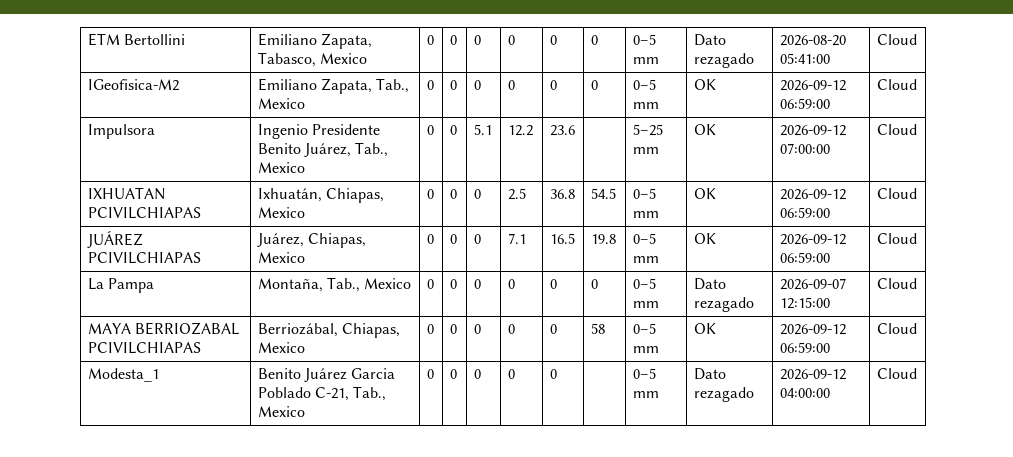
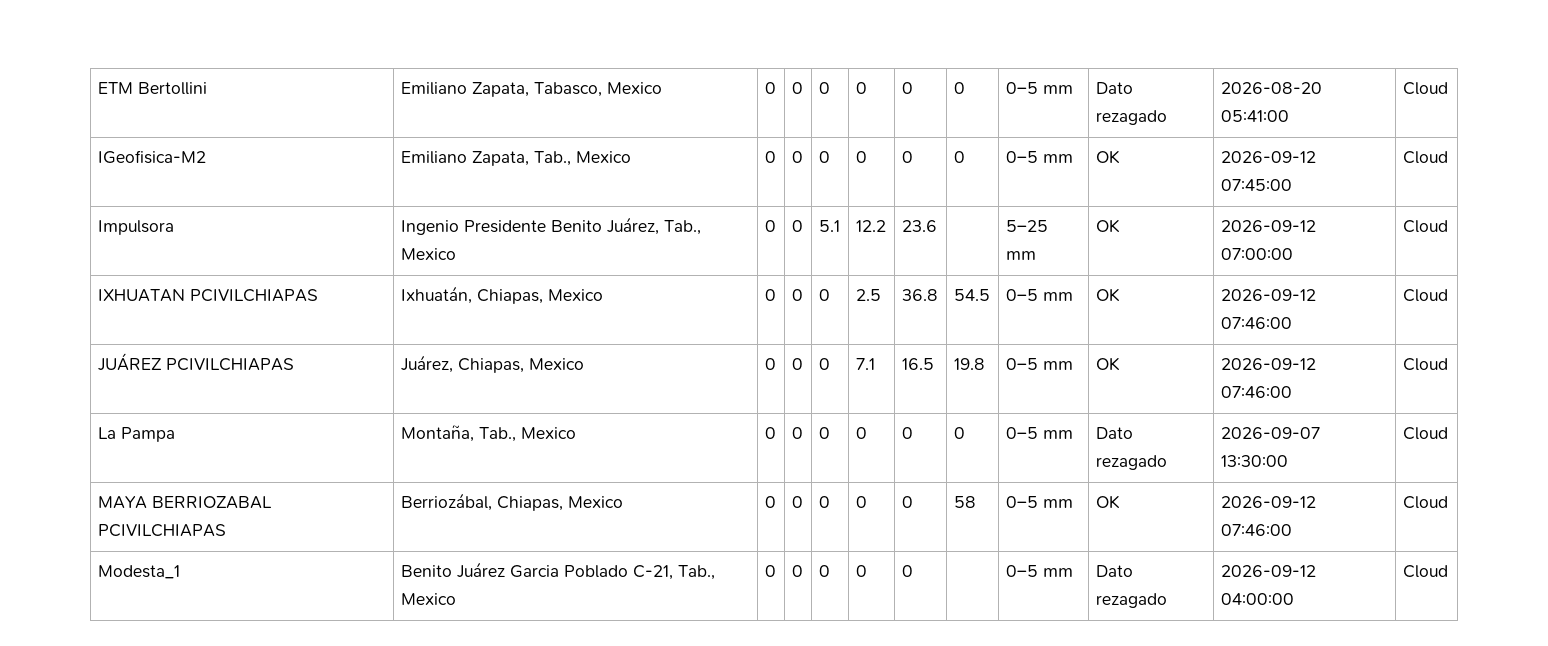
[779,98,830,109] 06:59:00 -> [1220,179,1292,191] 07:45:00
[779,207,830,218] 06:59:00 -> [1220,317,1292,329] 07:46:00
[779,252,830,263] 06:59:00 -> [1220,386,1292,398] 07:46:00
[779,297,830,309] 12:15:00 -> [1220,455,1288,467] 13:30:00
[779,342,830,353] 06:59:00 -> [1220,524,1292,536] 07:46:00

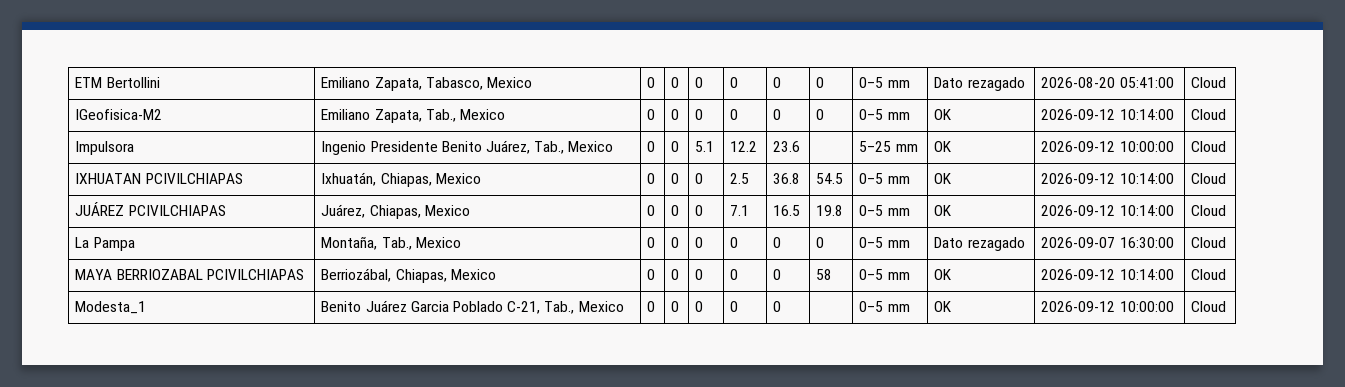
[1220,179,1292,191] 07:45:00 -> [1119,109,1174,120] 10:14:00
[1220,248,1293,260] 07:00:00 -> [1119,141,1174,152] 10:00:00
[1220,317,1292,329] 07:46:00 -> [1119,173,1174,184] 10:14:00
[1220,386,1292,398] 07:46:00 -> [1119,205,1174,216] 10:14:00
[1220,455,1288,467] 13:30:00 -> [1119,237,1174,248] 16:30:00
[1220,524,1292,536] 07:46:00 -> [1119,269,1174,280] 10:14:00
[1095,565,1133,577] [1095,593,1167,608] [1220,565,1316,577] [1220,593,1294,605] Dato rezagado | 2026-09-12 04:00:00 -> [934,301,952,312] [1041,301,1174,312] OK | 2026-09-12 10:00:00

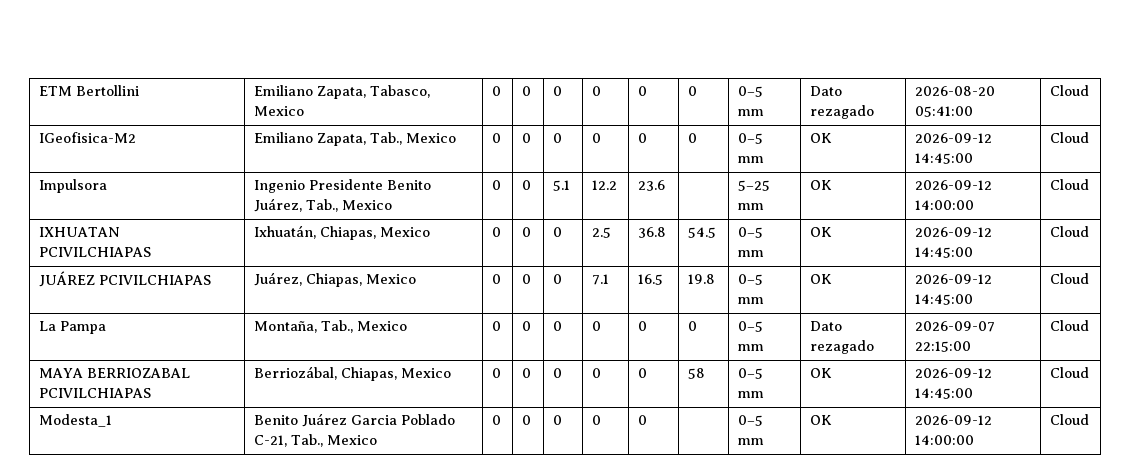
[1119,109,1174,120] 10:14:00 -> [915,153,974,164] 14:45:00
[1119,141,1174,152] 10:00:00 -> [915,200,975,210] 14:00:00
[1119,173,1174,184] 10:14:00 -> [915,247,974,258] 14:45:00
[1119,205,1174,216] 10:14:00 -> [915,294,974,305] 14:45:00
[1119,237,1174,248] 16:30:00 -> [915,341,972,352] 22:15:00
[1119,269,1174,280] 10:14:00 -> [915,388,974,399] 14:45:00
[1119,301,1174,312] 10:00:00 -> [915,435,975,445] 14:00:00

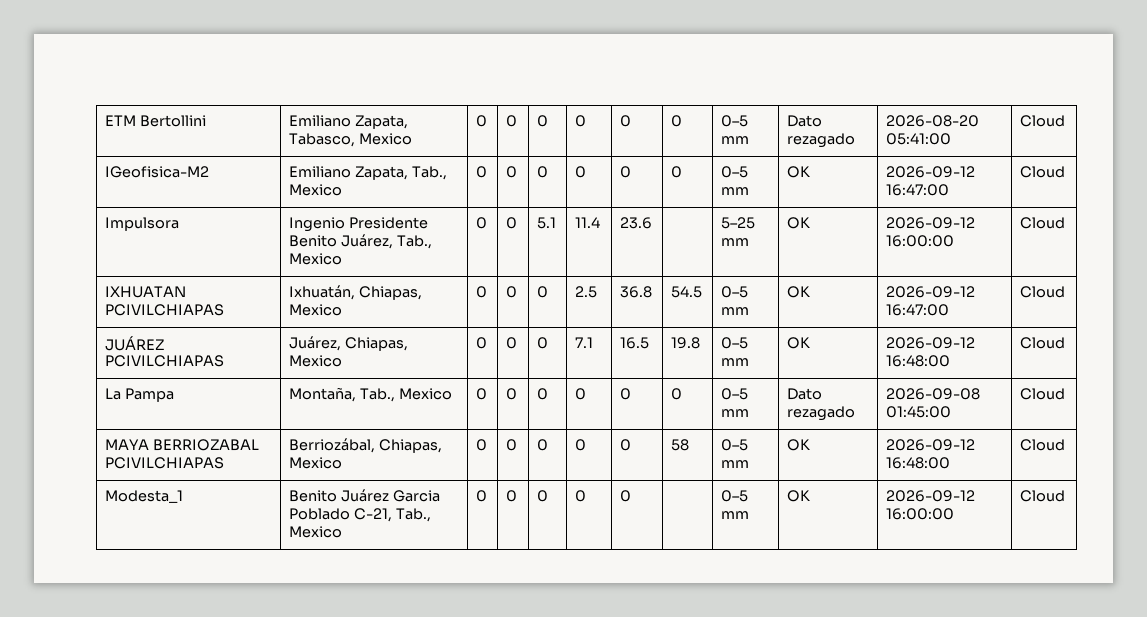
[915,153,974,164] 14:45:00 -> [886,184,950,196] 16:47:00
[592,180,618,190] 12.2 -> [575,217,601,228] 11.4
[915,200,975,210] 14:00:00 -> [886,235,955,247] 16:00:00
[915,247,974,258] 14:45:00 -> [886,304,950,316] 16:47:00
[915,294,974,305] 14:45:00 -> [886,355,951,367] 16:48:00
[915,321,996,332] [915,341,972,352] 2026-09-07 22:15:00 -> [886,388,981,400] [886,406,952,418] 2026-09-08 01:45:00
[915,388,974,399] 14:45:00 -> [886,457,951,469] 16:48:00
[915,435,975,445] 14:00:00 -> [886,508,955,520] 16:00:00

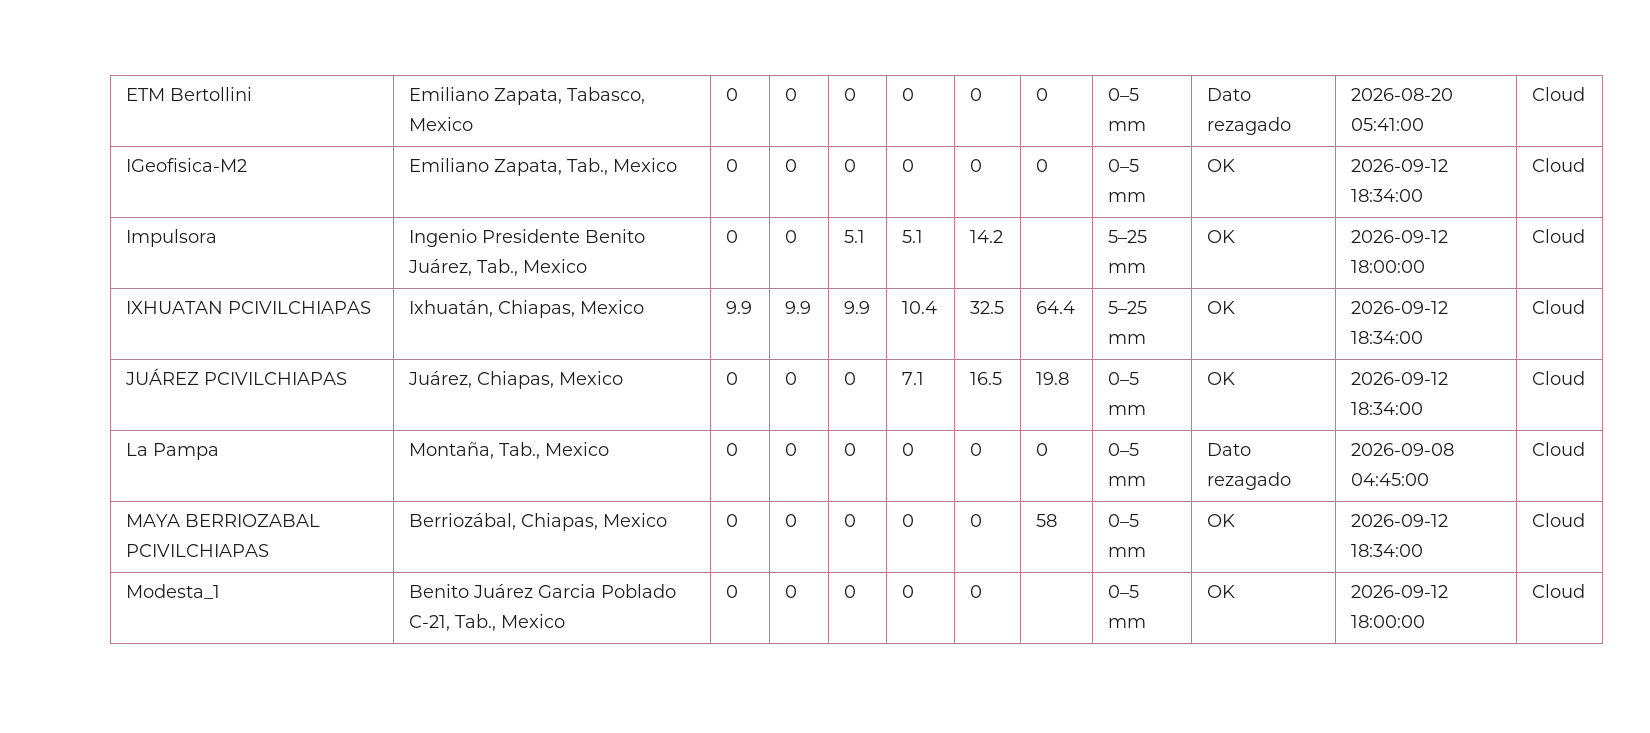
[886,184,950,196] 16:47:00 -> [1350,189,1423,202] 18:34:00
[575,217,601,228] [620,217,653,229] [721,217,756,229] [721,238,750,246] [787,217,811,229] [886,217,976,229] [886,235,955,247] 11.4 | 23.6 | | 5–25 mm | OK | 2026-09-12 16:00:00 -> [901,230,923,243] [969,230,1003,243] [1107,230,1147,243] [1107,263,1146,273] [1206,230,1235,243] [1350,230,1448,243] [1350,260,1425,273] 5.1 | 14.2 | | 5–25 mm | OK | 2026-09-12 18:00:00
[476,286,488,298] [506,286,518,298] [537,286,549,298] [575,286,598,298] [620,286,653,298] [671,286,703,298] [721,286,749,298] [721,307,750,315] [787,286,811,298] [886,286,976,298] [886,304,950,316] 0 | 0 | 0 | 2.5 | 36.8 | 54.5 | 0–5 mm | OK | 2026-09-12 16:47:00 -> [725,301,752,314] [784,301,811,314] [843,301,870,314] [901,301,937,314] [969,301,1004,314] [1035,301,1075,314] [1107,301,1147,314] [1107,334,1146,344] [1206,301,1235,314] [1350,301,1448,314] [1350,331,1423,344] 9.9 | 9.9 | 9.9 | 10.4 | 32.5 | 64.4 | 5–25 mm | OK | 2026-09-12 18:34:00
[886,355,951,367] 16:48:00 -> [1350,402,1423,415] 18:34:00
[886,406,952,418] 01:45:00 -> [1350,473,1429,486] 04:45:00
[886,457,951,469] 16:48:00 -> [1350,544,1423,557] 18:34:00
[886,508,955,520] 16:00:00 -> [1350,615,1425,628] 18:00:00

